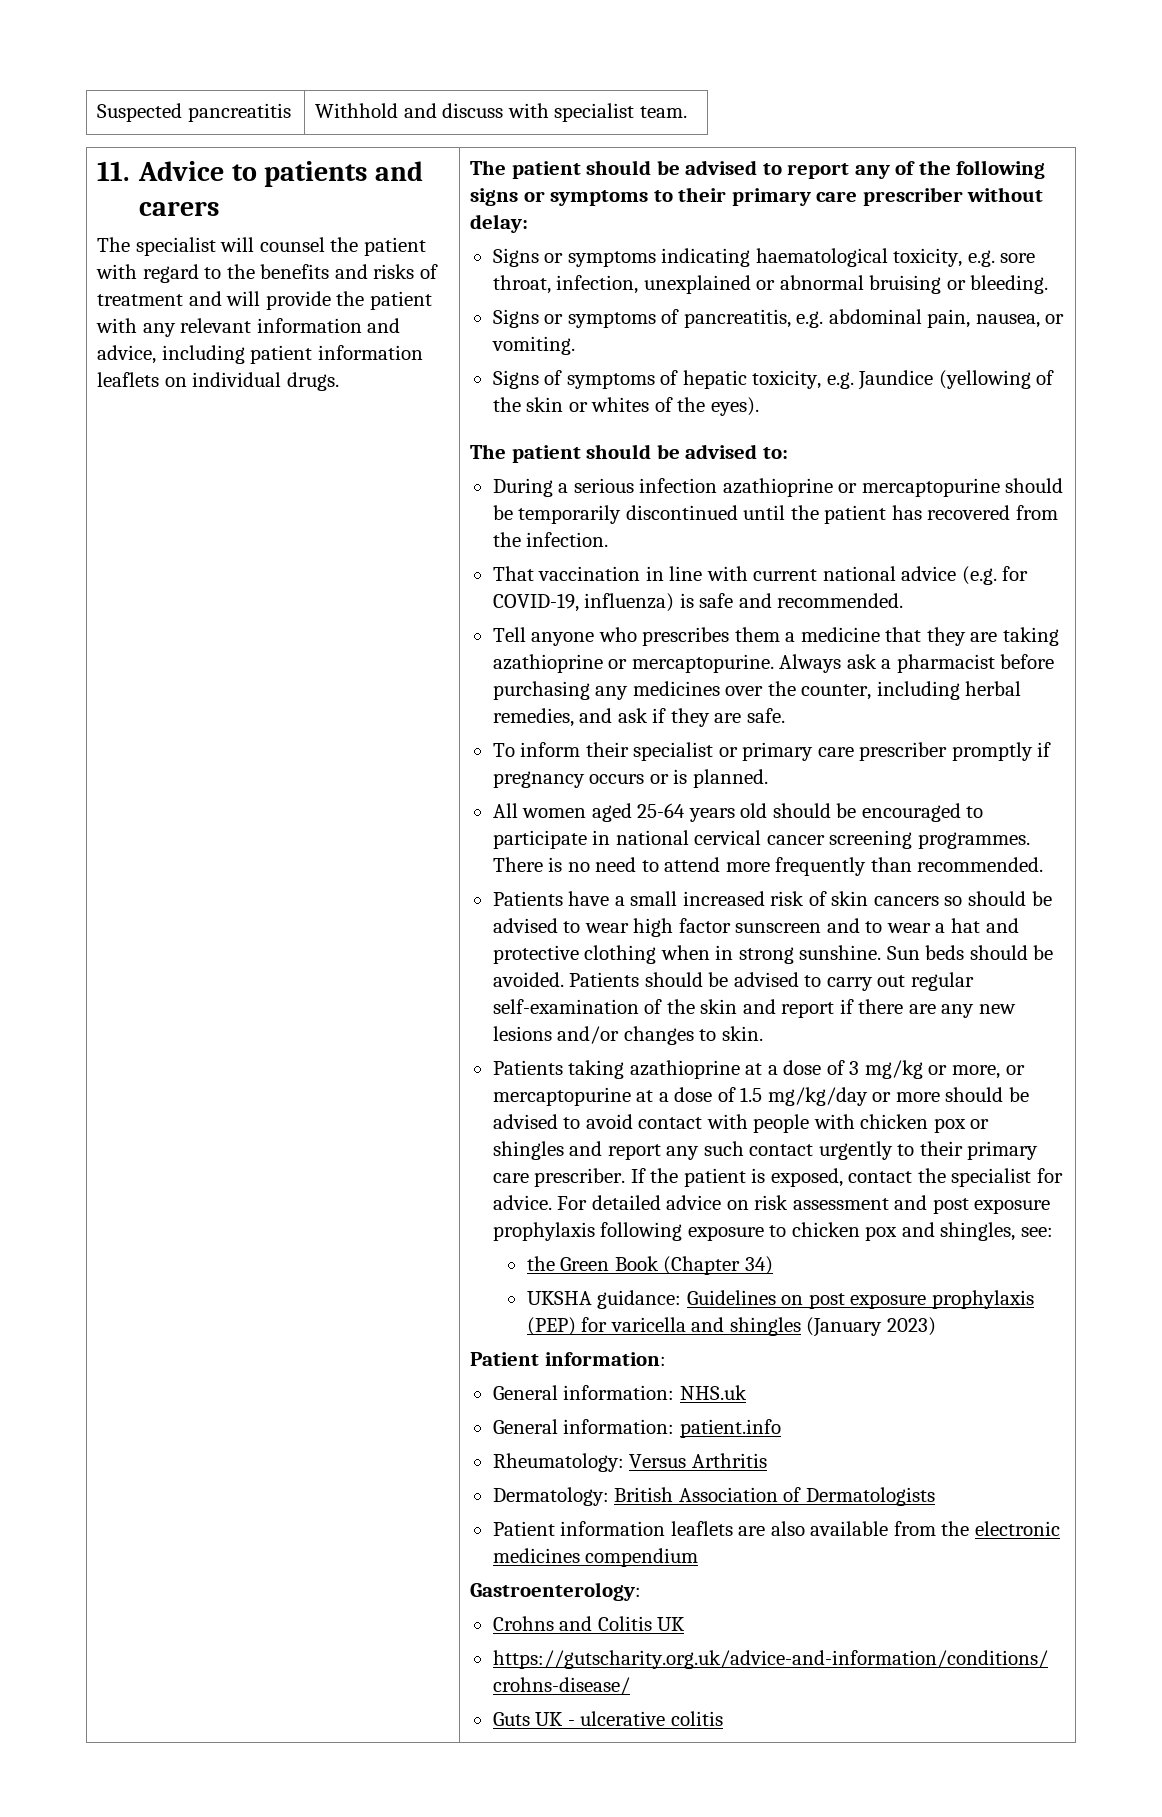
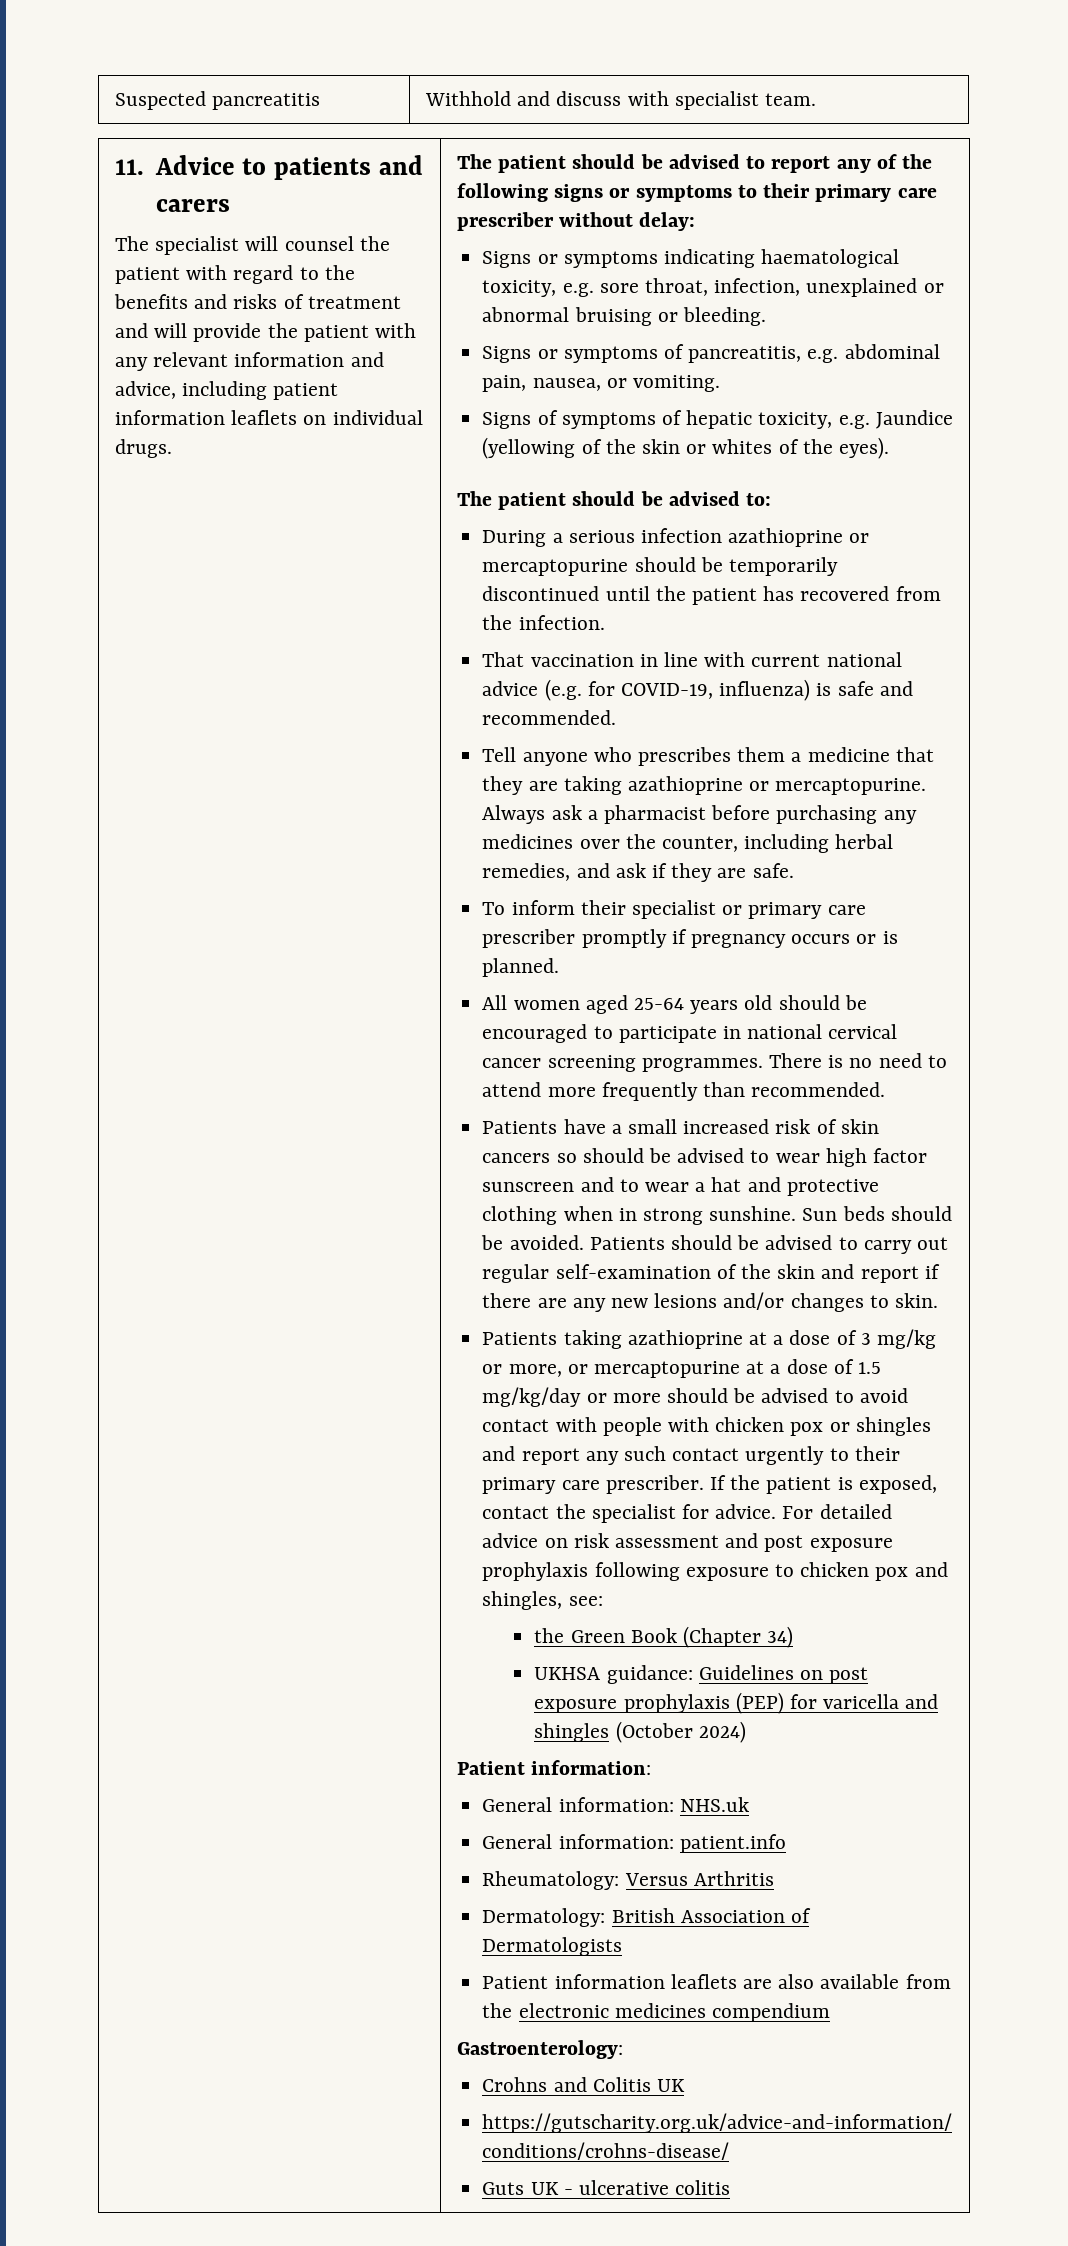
[526,1291,592,1305] UKSHA -> [534,1667,601,1680] UKHSA
[806,1317,936,1337] (January 2023) -> [615,1721,746,1743] (October 2024)

